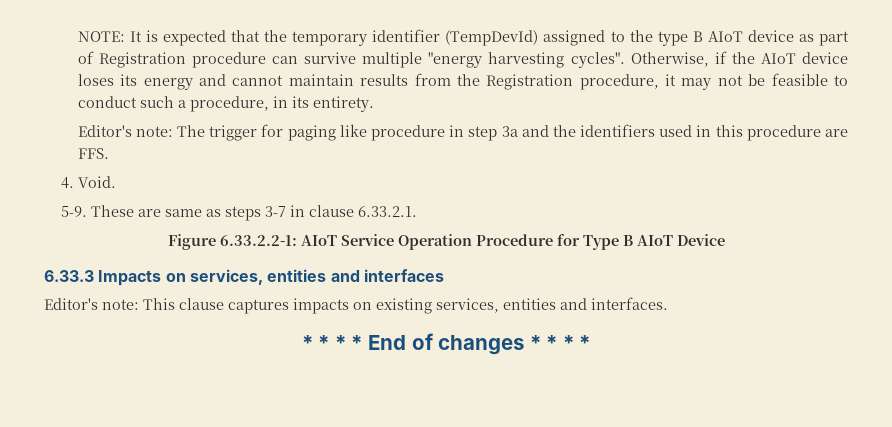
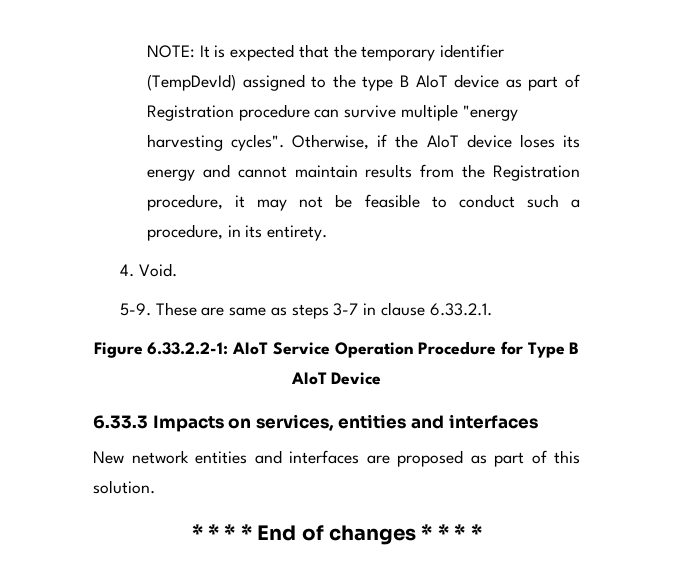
[77,124,849,141] [77,148,109,159] // Editor's note: The trigger for paging like procedure in step 3a and the identifiers used in this procedure are FFS. -> (328, 233) none
[44,297,668,314] Editor's note: This clause captures impacts on existing services, entities and interfaces. -> [93,450,580,467] [93,480,155,494] New network entities and interfaces are proposed as part of this solution.

